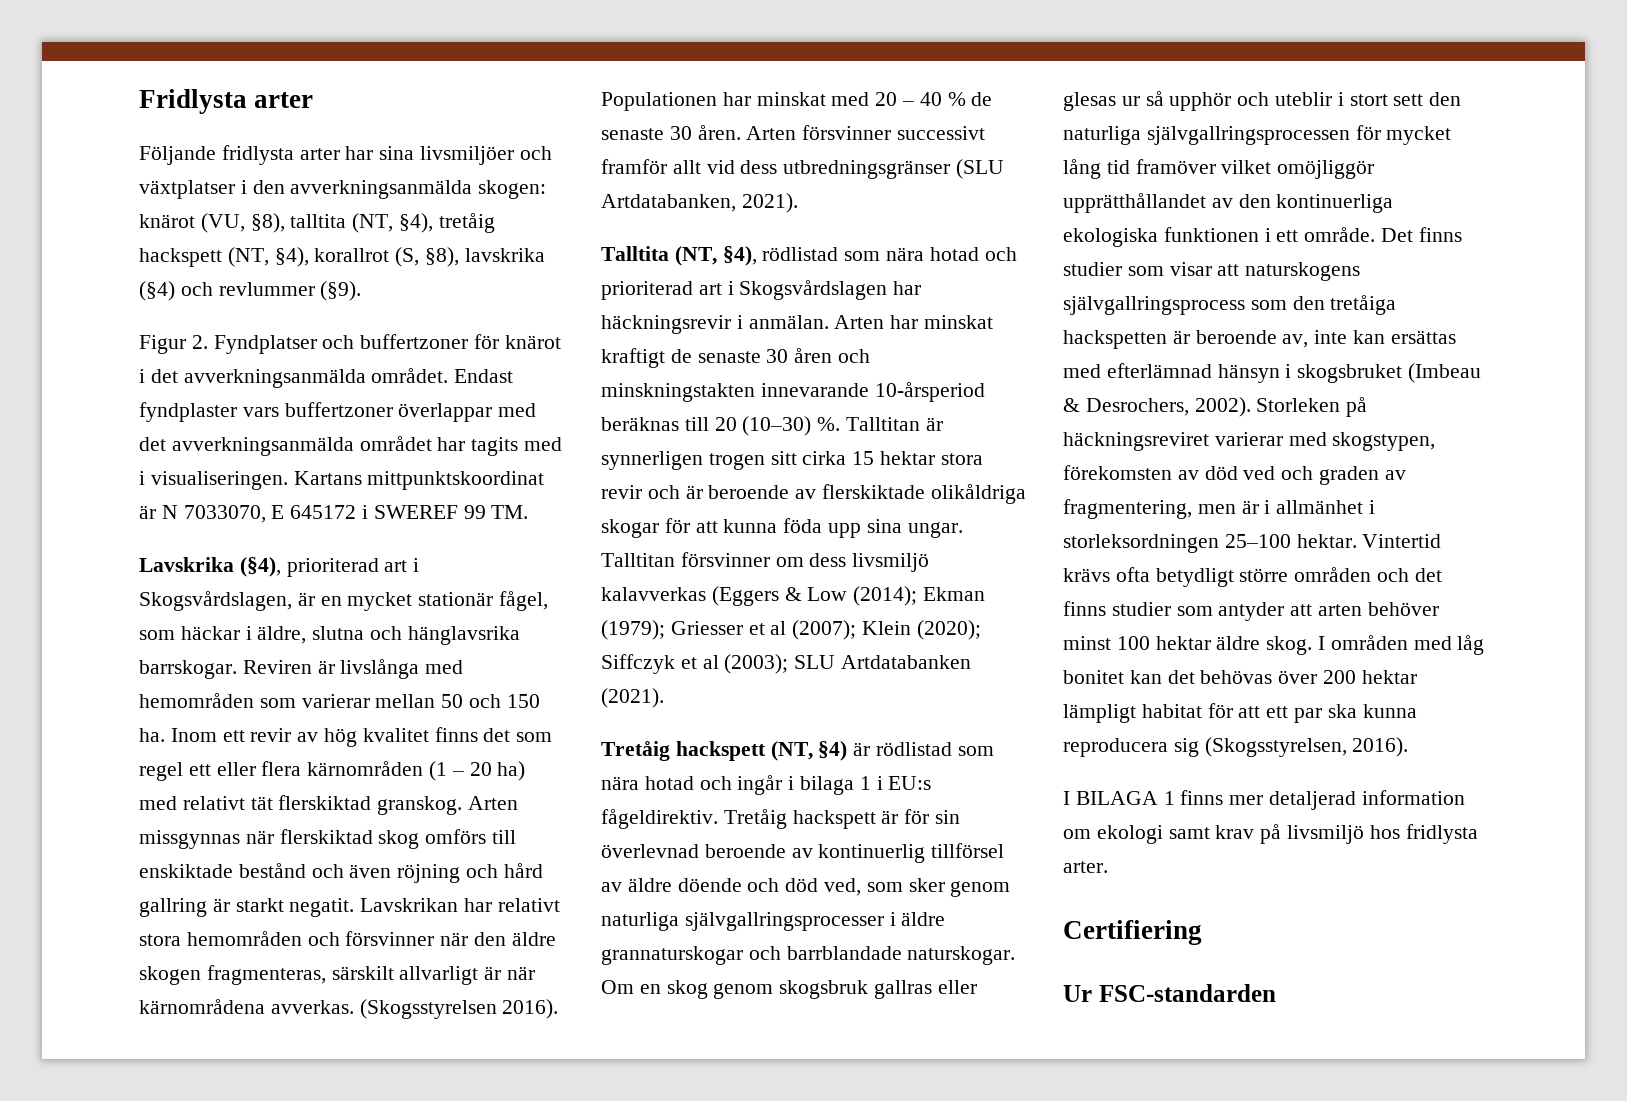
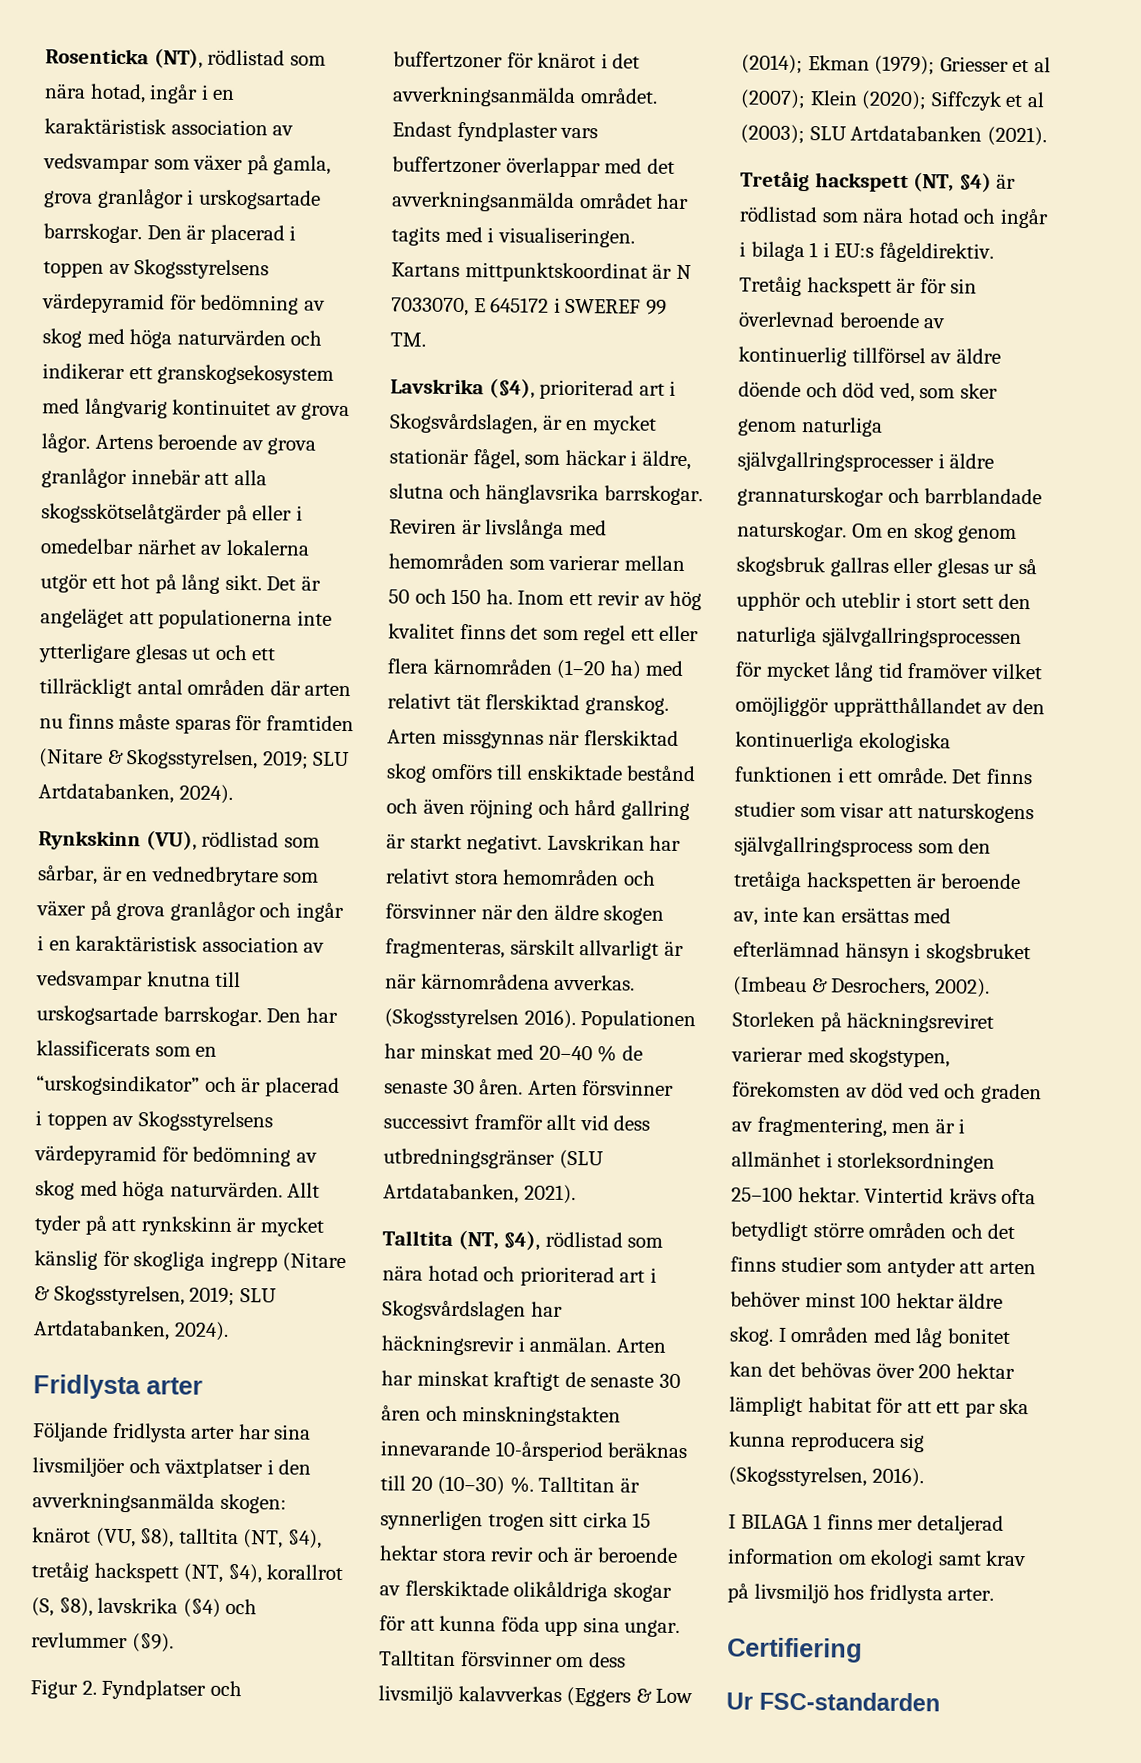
(139, 101) none -> [45,48,326,69] [44,83,236,104] [44,118,294,136] [43,153,332,175] [43,188,321,210] [43,223,297,245] [43,259,270,280] [42,293,325,315] [42,328,323,349] [42,363,335,385] [42,398,351,421] [41,433,317,455] [41,468,267,489] [41,503,303,525] [40,538,310,556] [40,573,321,594] [40,608,332,630] [38,643,277,664] [39,678,352,699] [39,713,354,734] [38,748,351,770] [38,783,233,804] [38,830,320,851] [37,865,320,887] [36,900,344,922] [37,935,325,953] [36,970,242,991] [36,1005,338,1027] [36,1040,218,1057] [36,1075,340,1097] [35,1110,273,1132] [34,1145,317,1167] [35,1180,321,1201] [34,1215,324,1237] [34,1250,347,1273] [34,1285,277,1307] [33,1320,229,1341] Rosenticka (NT), rödlistad som nära hotad, ingår i en karaktäristisk association av vedsvampar som växer på gamla, grova granlågor i urskogsartade barrskogar. Den är placerad i toppen av Skogsstyrelsens värdepyramid för bedömning av skog med höga naturvärden och indikerar ett granskogsekosystem med långvarig kontinuitet av grova lågor. Artens beroende av grova granlågor innebär att alla skogsskötselåtgärder på eller i omedelbar närhet av lokalerna utgör ett hot på lång sikt. Det är angeläget att populationerna inte ytterligare glesas ut och ett tillräckligt antal områden där arten nu finns måste sparas för framtiden (Nitare & Skogsstyrelsen, 2019; SLU Artdatabanken, 2024). // Rynkskinn (VU), rödlistad som sårbar, är en vednedbrytare som växer på grova granlågor och ingår i en karaktäristisk association av vedsvampar knutna till urskogsartade barrskogar. Den har klassificerats som en “urskogsindikator” och är placerad i toppen av Skogsstyrelsens värdepyramid för bedömning av skog med höga naturvärden. Allt tyder på att rynkskinn är mycket känslig för skogliga ingrepp (Nitare & Skogsstyrelsen, 2019; SLU Artdatabanken, 2024). //
[429,761,492,781] (1 – 20 -> [556,659,606,680] (1–20
[289,898,355,917] negatit. -> [466,834,543,854] negativt.
[875,92,942,106] 20 – 40 -> [538,1045,593,1061] 20–40

